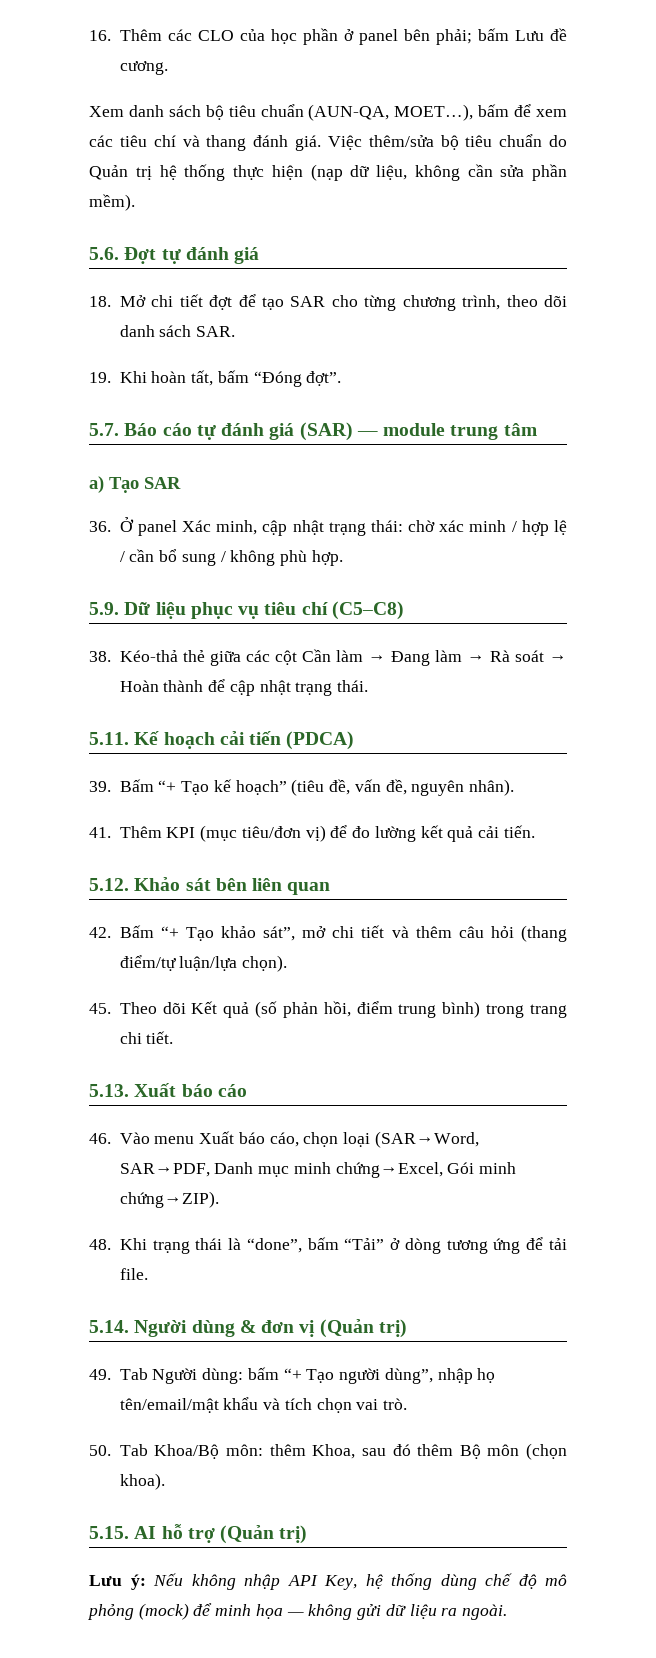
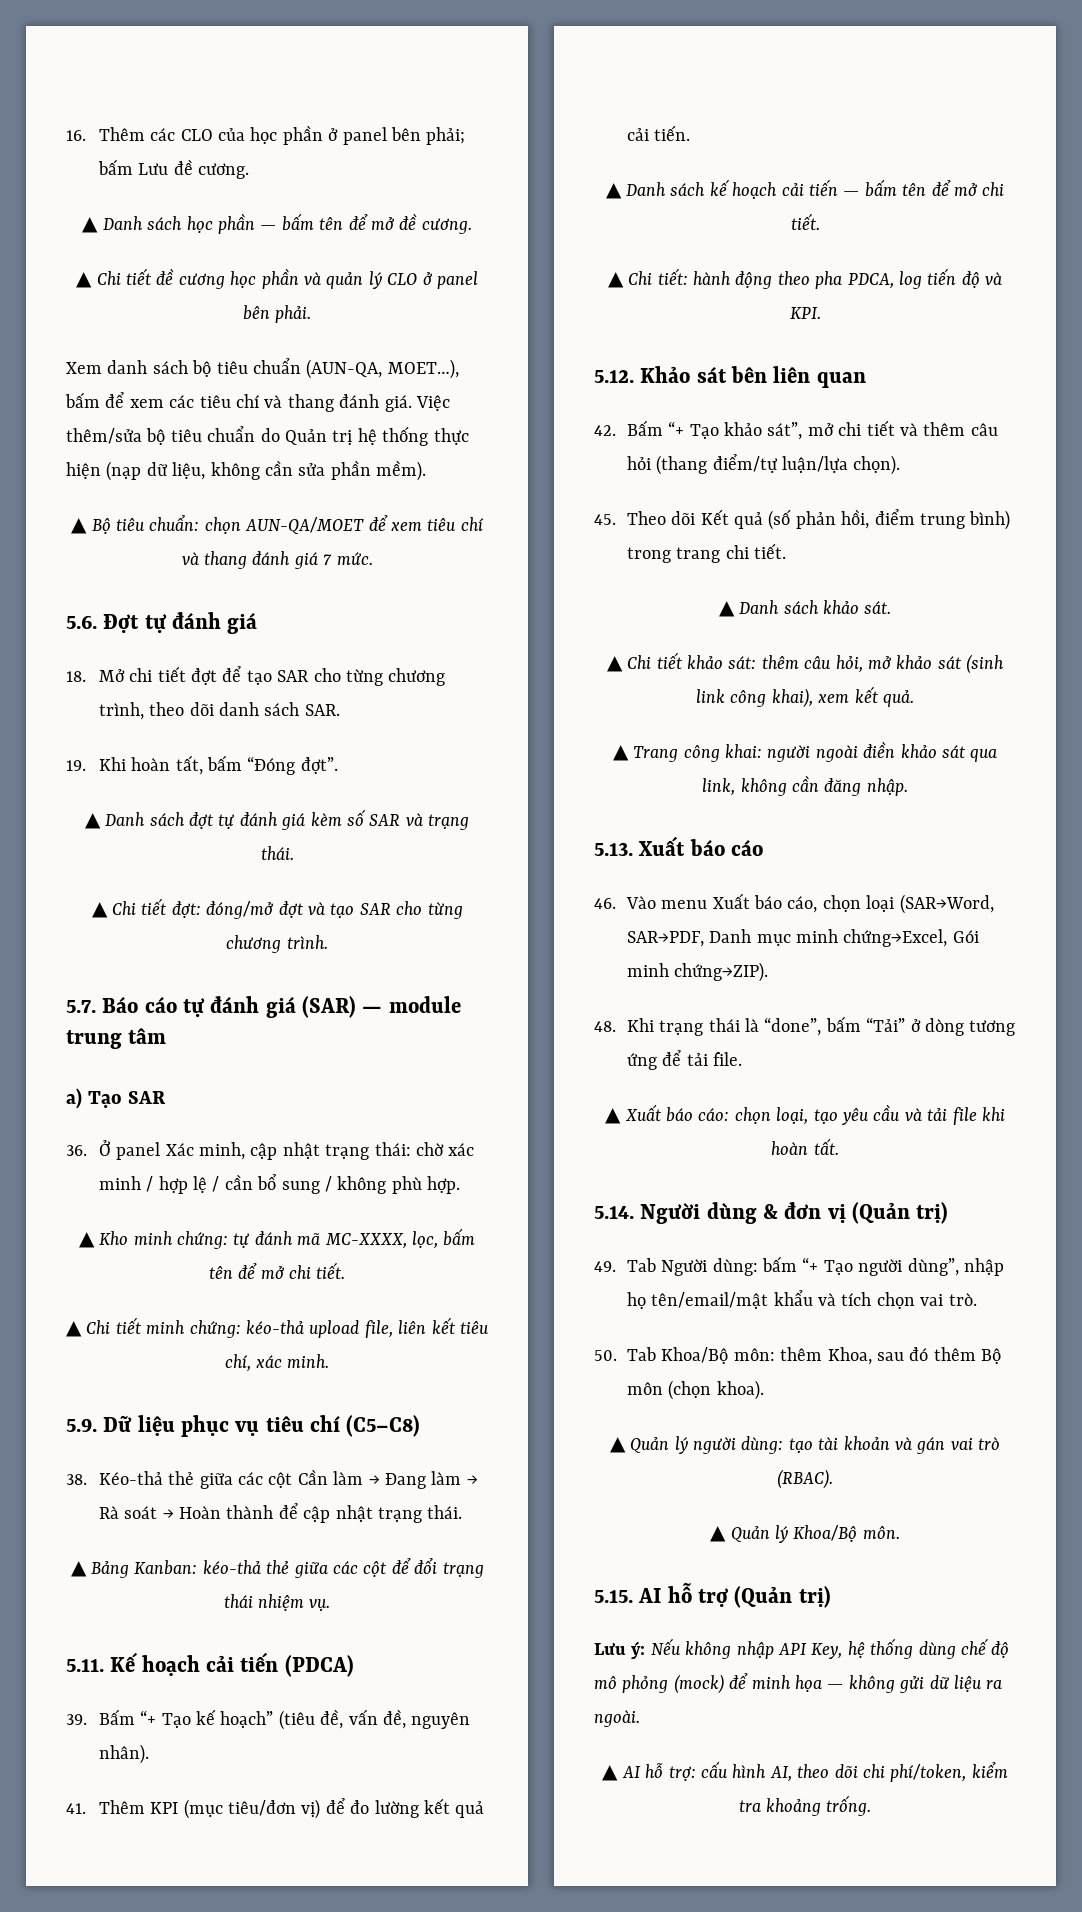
(168, 68) none -> [82,213,472,234] [76,268,478,289] [242,305,312,323] // ▲ Danh sách học phần — bấm tên để mở đề cương. // ▲ Chi tiết đề cương học phần và quản lý CLO ở panel bên phải.
(135, 202) none -> [71,515,484,534] [181,551,373,569] // ▲ Bộ tiêu chuẩn: chọn AUN-QA/MOET để xem tiêu chí và thang đánh giá 7 mức.
(342, 378) none -> [84,809,470,830] [260,846,294,860] [91,898,463,919] [226,935,328,953] // ▲ Danh sách đợt tự đánh giá kèm số SAR và trạng thái. // ▲ Chi tiết đợt: đóng/mở đợt và tạo SAR cho từng chương trình.
(343, 558) none -> [78,1228,476,1249] [208,1262,346,1279] [66,1317,489,1338] [224,1354,330,1372] // ▲ Kho minh chứng: tự đánh mã MC-XXXX, lọc, bấm tên để mở chi tiết. // ▲ Chi tiết minh chứng: kéo-thả upload file, liên kết tiêu chí, xác minh.
(369, 686) none -> [70,1558,484,1578] [223,1594,331,1611] // ▲ Bảng Kanban: kéo-thả thẻ giữa các cột để đổi trạng thái nhiệm vụ.
(535, 831) none -> [605,179,1005,199] [790,213,820,230] [607,268,1003,289] [789,307,821,319] // ▲ Danh sách kế hoạch cải tiến — bấm tên để mở chi tiết. // ▲ Chi tiết: hành động theo pha PDCA, log tiến độ và KPI.
(174, 1037) none -> [718,600,892,617] [606,652,1005,674] [696,686,914,708] [612,741,998,762] [702,775,908,796] // ▲ Danh sách khảo sát. // ▲ Chi tiết khảo sát: thêm câu hỏi, mở khảo sát (sinh link công khai), xem kết quả. // ▲ Trang công khai: người ngoài điền khảo sát qua link, không cần đăng nhập.
(148, 1274) none -> [605,1104,1005,1125] [771,1138,839,1155] // ▲ Xuất báo cáo: chọn loại, tạo yêu cầu và tải file khi hoàn tất.
(165, 1481) none -> [609,1436,1001,1454] [777,1469,833,1489] [710,1525,900,1543] // ▲ Quản lý người dùng: tạo tài khoản và gán vai trò (RBAC). // ▲ Quản lý Khoa/Bộ môn.
(507, 1612) none -> [602,1761,1008,1782] [738,1795,872,1816] // ▲ AI hỗ trợ: cấu hình AI, theo dõi chi phí/token, kiểm tra khoảng trống.

